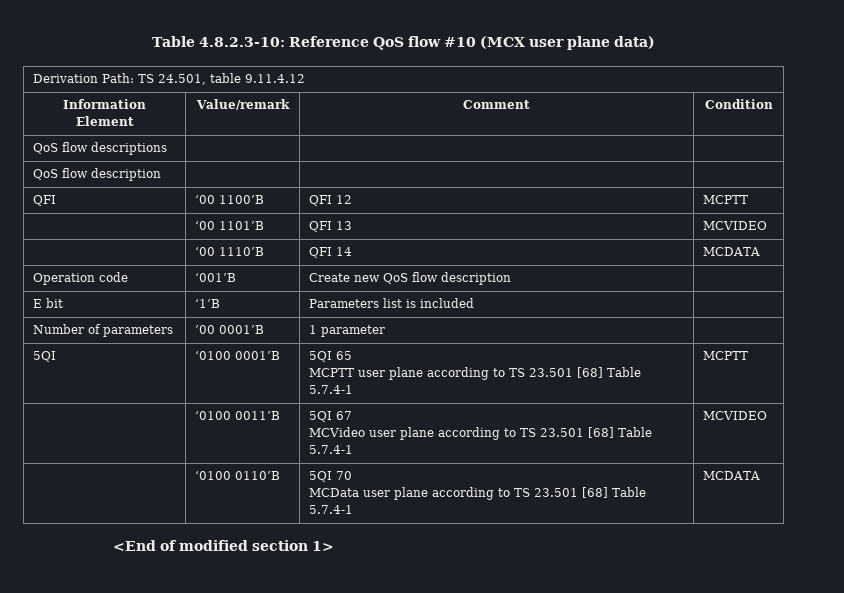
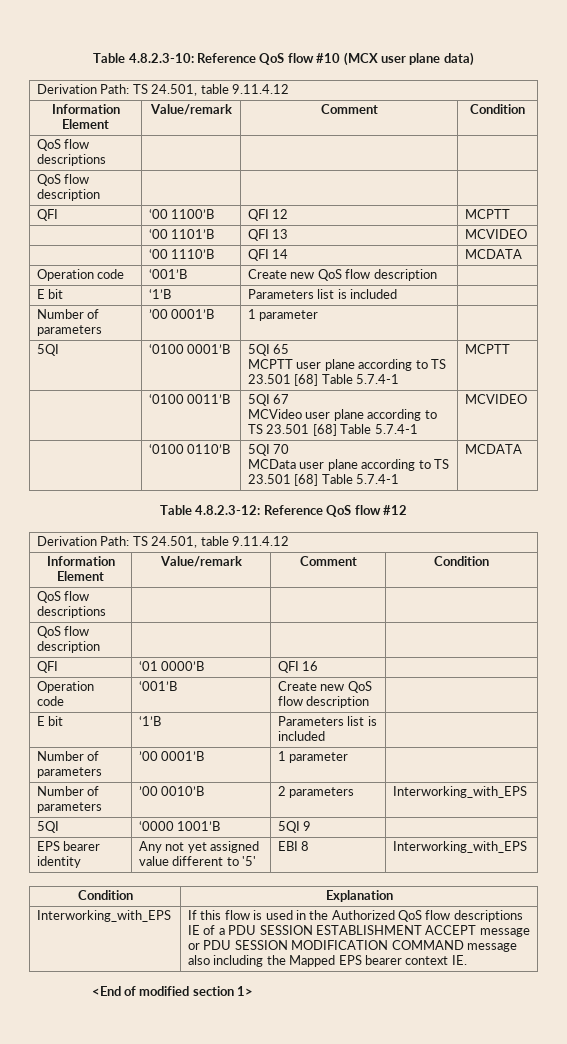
(761, 475) none -> [160,505,407,517] [37,536,289,548] [46,556,115,566] [57,571,104,581] [159,556,242,567] [299,556,357,566] [434,556,489,566] [37,591,90,603] [37,606,107,618] [37,626,90,638] [37,641,101,653] [37,661,59,673] [139,661,205,671] [278,661,319,673] [37,681,95,693] [37,696,65,706] [139,681,178,691] [278,681,372,693] [278,696,370,708] [37,716,64,726] [139,716,162,726] [278,716,377,726] [278,731,326,741] [37,751,100,761] [37,767,103,778] [139,751,205,761] [278,751,349,763] [37,786,100,796] [37,802,103,813] [139,786,205,796] [278,786,355,798] [393,786,528,798] [37,821,60,833] [139,821,221,831] [278,821,312,833] [37,841,101,851] [37,856,82,868] [139,841,260,853] [139,856,257,866] [278,841,310,851] [393,841,528,853] [77,890,133,900] [325,890,393,902] [37,910,172,922] [188,910,523,922] [188,925,530,937] [188,940,517,952] [188,955,467,967] // Table 4.8.2.3-12: Reference QoS flow #12 // Derivation Path: TS 24.501, table 9.11.4.12 // Information Element | Value/remark | Comment | Condition // QoS flow descriptions | | | // QoS flow description | | | // QFI | ‘01 0000’B | QFI 16 | // Operation code | ‘001’B | Create new QoS flow description | // E bit | ‘1’B | Parameters list is included | // Number of parameters | ’00 0001’B | 1 parameter | // Number of parameters | ’00 0010’B | 2 parameters | Interworking_with_EPS // 5QI | ‘0000 1001’B | 5QI 9 | // EPS bearer identity | Any not yet assigned value different to '5' | EBI 8 | Interworking_with_EPS // Condition | Explanation // Interworking_with_EPS | If this flow is used in the Authorized QoS flow descriptions IE of a PDU SESSION ESTABLISHMENT ACCEPT message or PDU SESSION MODIFICATION COMMAND message also including the Mapped EPS bearer context IE.

